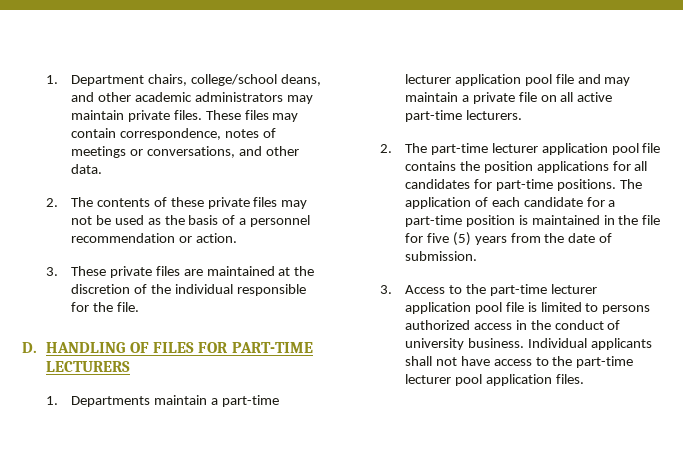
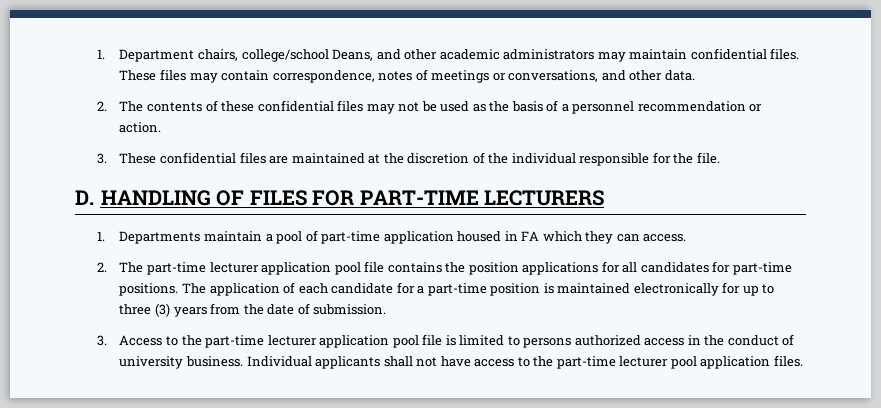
[280,74,321,86] deans, -> [332,49,374,61] Deans,
[127,110,170,122] private -> [690,48,767,60] confidential
[207,197,250,209] private -> [257,100,334,112] confidential
[109,266,152,278] private -> [160,152,237,164] confidential
[221,395,279,407] [404,74,631,86] [404,92,613,104] [404,110,522,122] part-time lecturer application pool file and may maintain a private file on all active part-time lecturers. -> [276,230,687,244] pool of part-time application housed in FA which they can access.
[603,215,661,225] [404,232,471,246] in the file for five (5) -> [633,282,775,296] [119,303,171,317] electronically for up to three (3)

